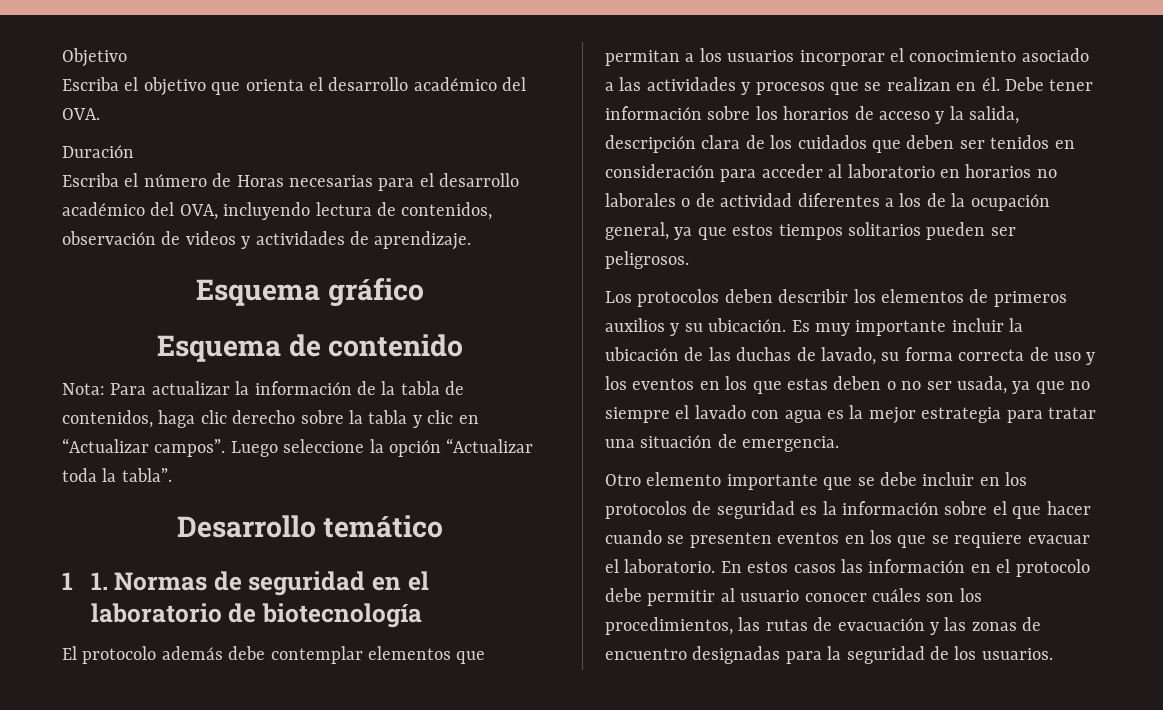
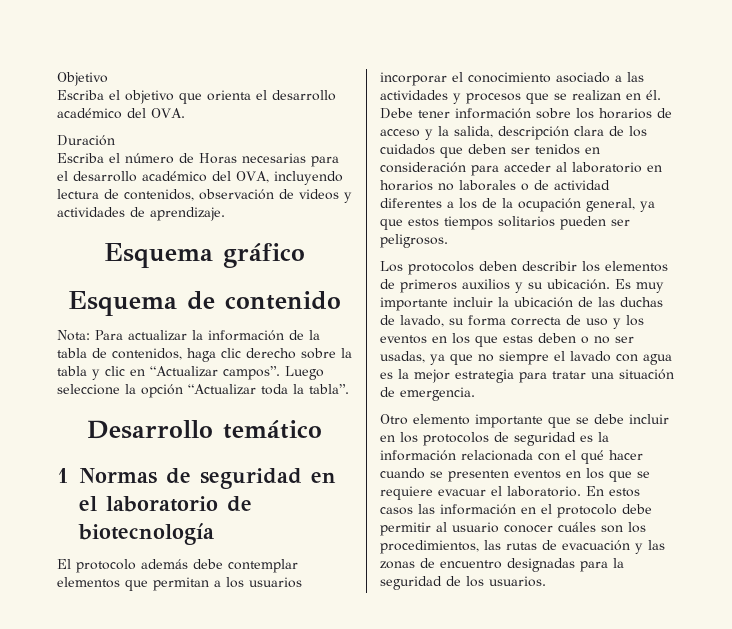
[90,572,108,590] 1. -> (69, 475) none
[957,376,1007,394] usada, -> [380,351,425,363] usadas,
[944,501,1042,519] sobre el que -> [461,450,604,464] relacionada con el qué

